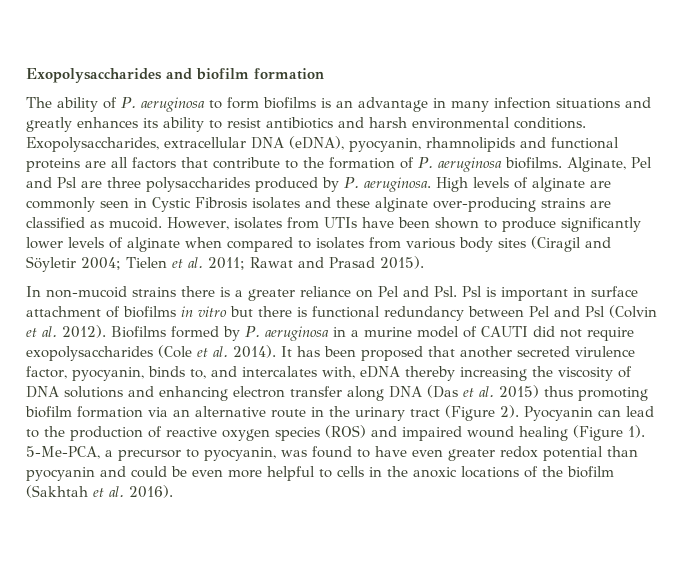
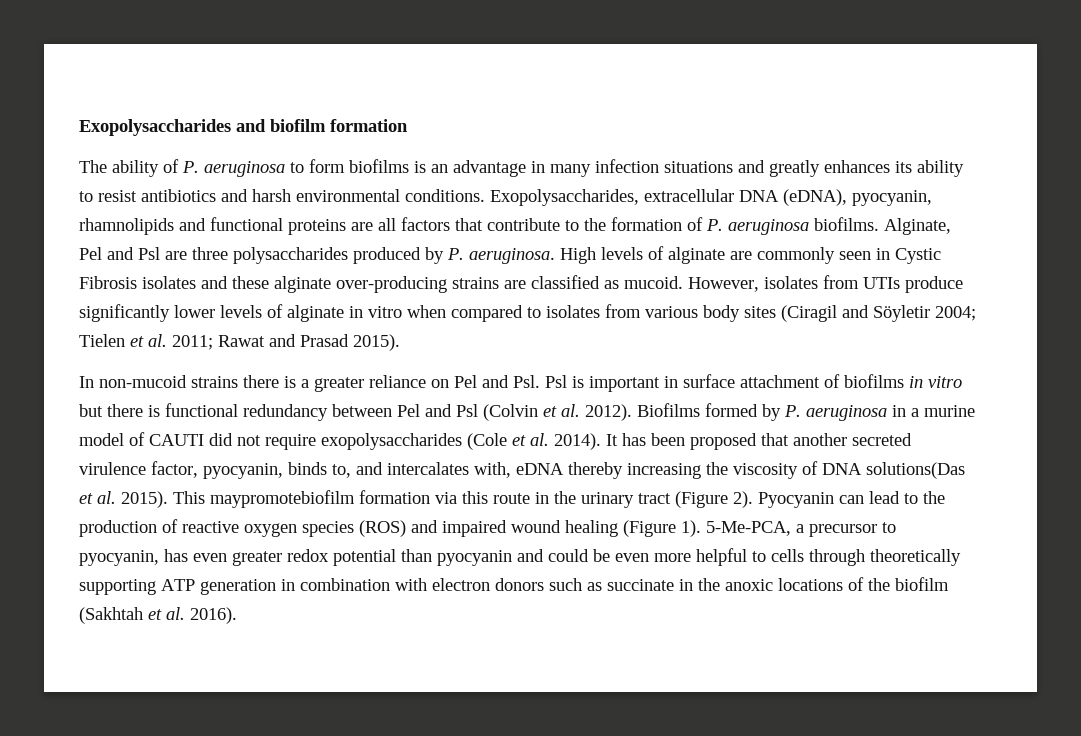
[362,217,497,229] have been shown to -> (900, 283) none
(180, 244) none -> [349,306,402,318] in vitro
[64,385,648,401] [25,406,266,418] solutions and enhancing electron transfer along DNA (Das et al. 2015) thus promoting biofilm formation via an alternative -> [866,462,965,479] [79,490,488,508] solutions(Das et al. 2015). This maypromotebiofilm formation via this
[281,446,407,458] was found to have -> [164,549,188,562] has
(364, 471) none -> [809,549,961,566] [79,578,674,595] through theoretically supporting ATP generation in combination with electron donors such as succinate

